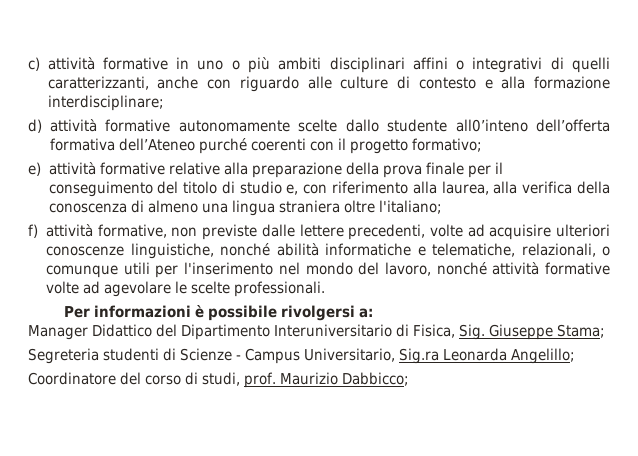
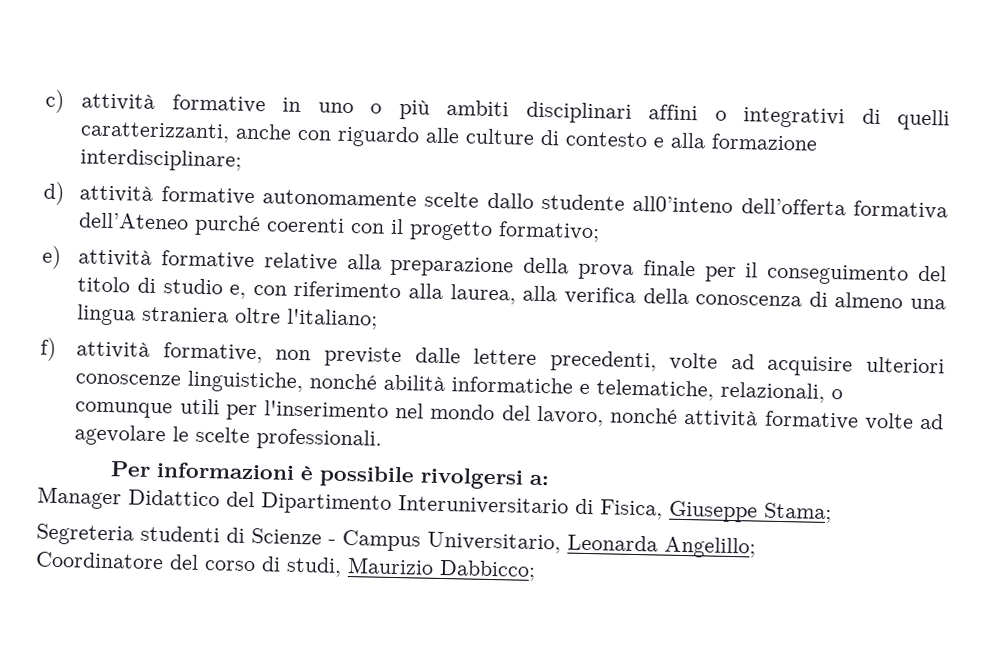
[459,324,486,340] Sig. -> (663, 509) none
[399,348,440,364] Sig.ra -> (561, 542) none
[244,372,277,388] prof. -> (342, 566) none

